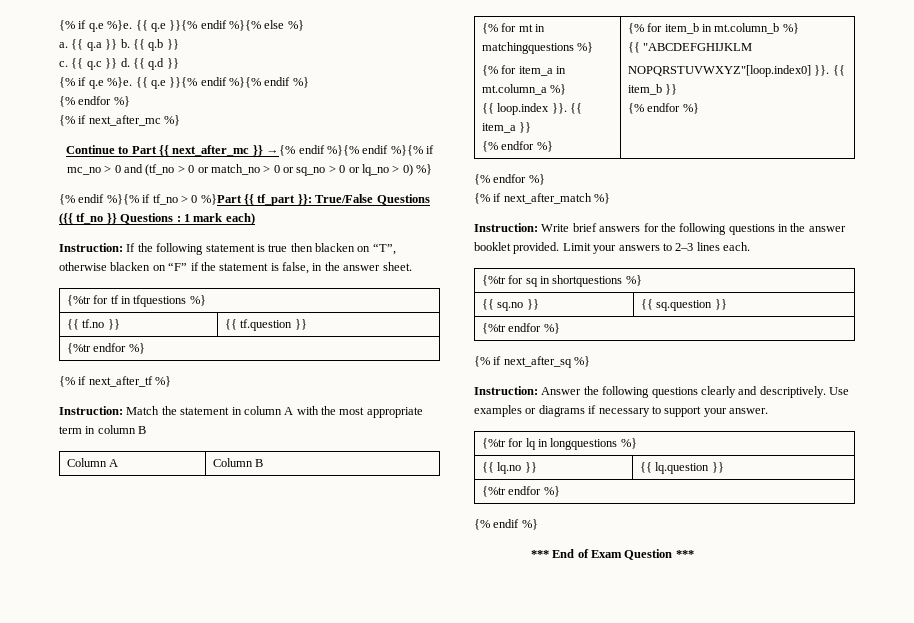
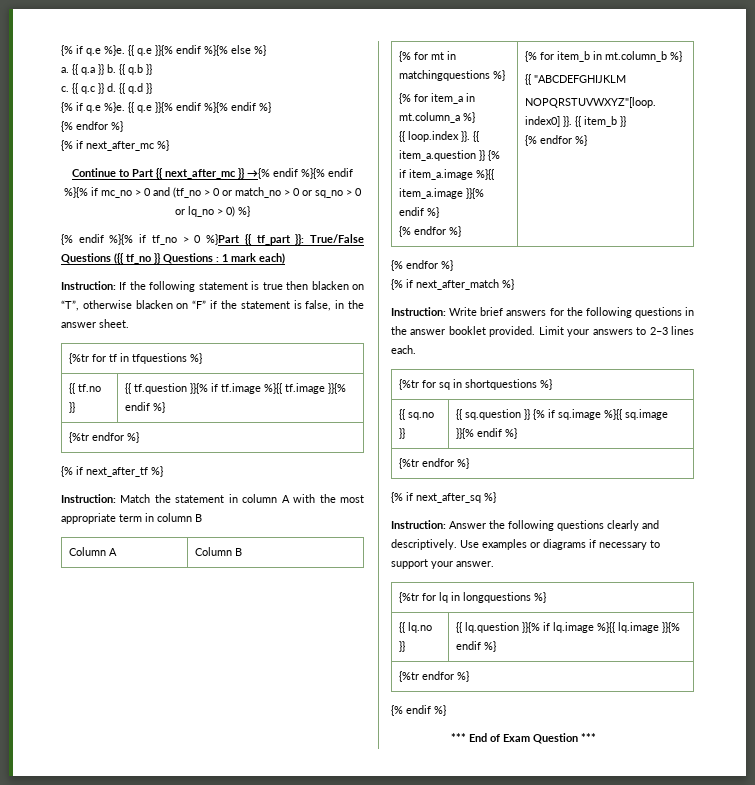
[294,319,307,330] }} -> [190,383,347,394] [125,402,166,413] }}{% if tf.image %}{{ tf.image }}{% endif %}
[481,122,532,133] item_a }} -> [399,150,501,161] [399,169,495,180] [399,188,485,199] [399,207,440,218] item_a.question }} {% if item_a.image %}{{ item_a.image }}{% endif %}
(727, 304) none -> [533,409,669,420] [456,428,518,439] {% if sq.image %}{{ sq.image }}{% endif %}
[711,462,724,473] }} -> [522,622,681,633] [456,641,497,652] }}{% if lq.image %}{{ lq.image }}{% endif %}

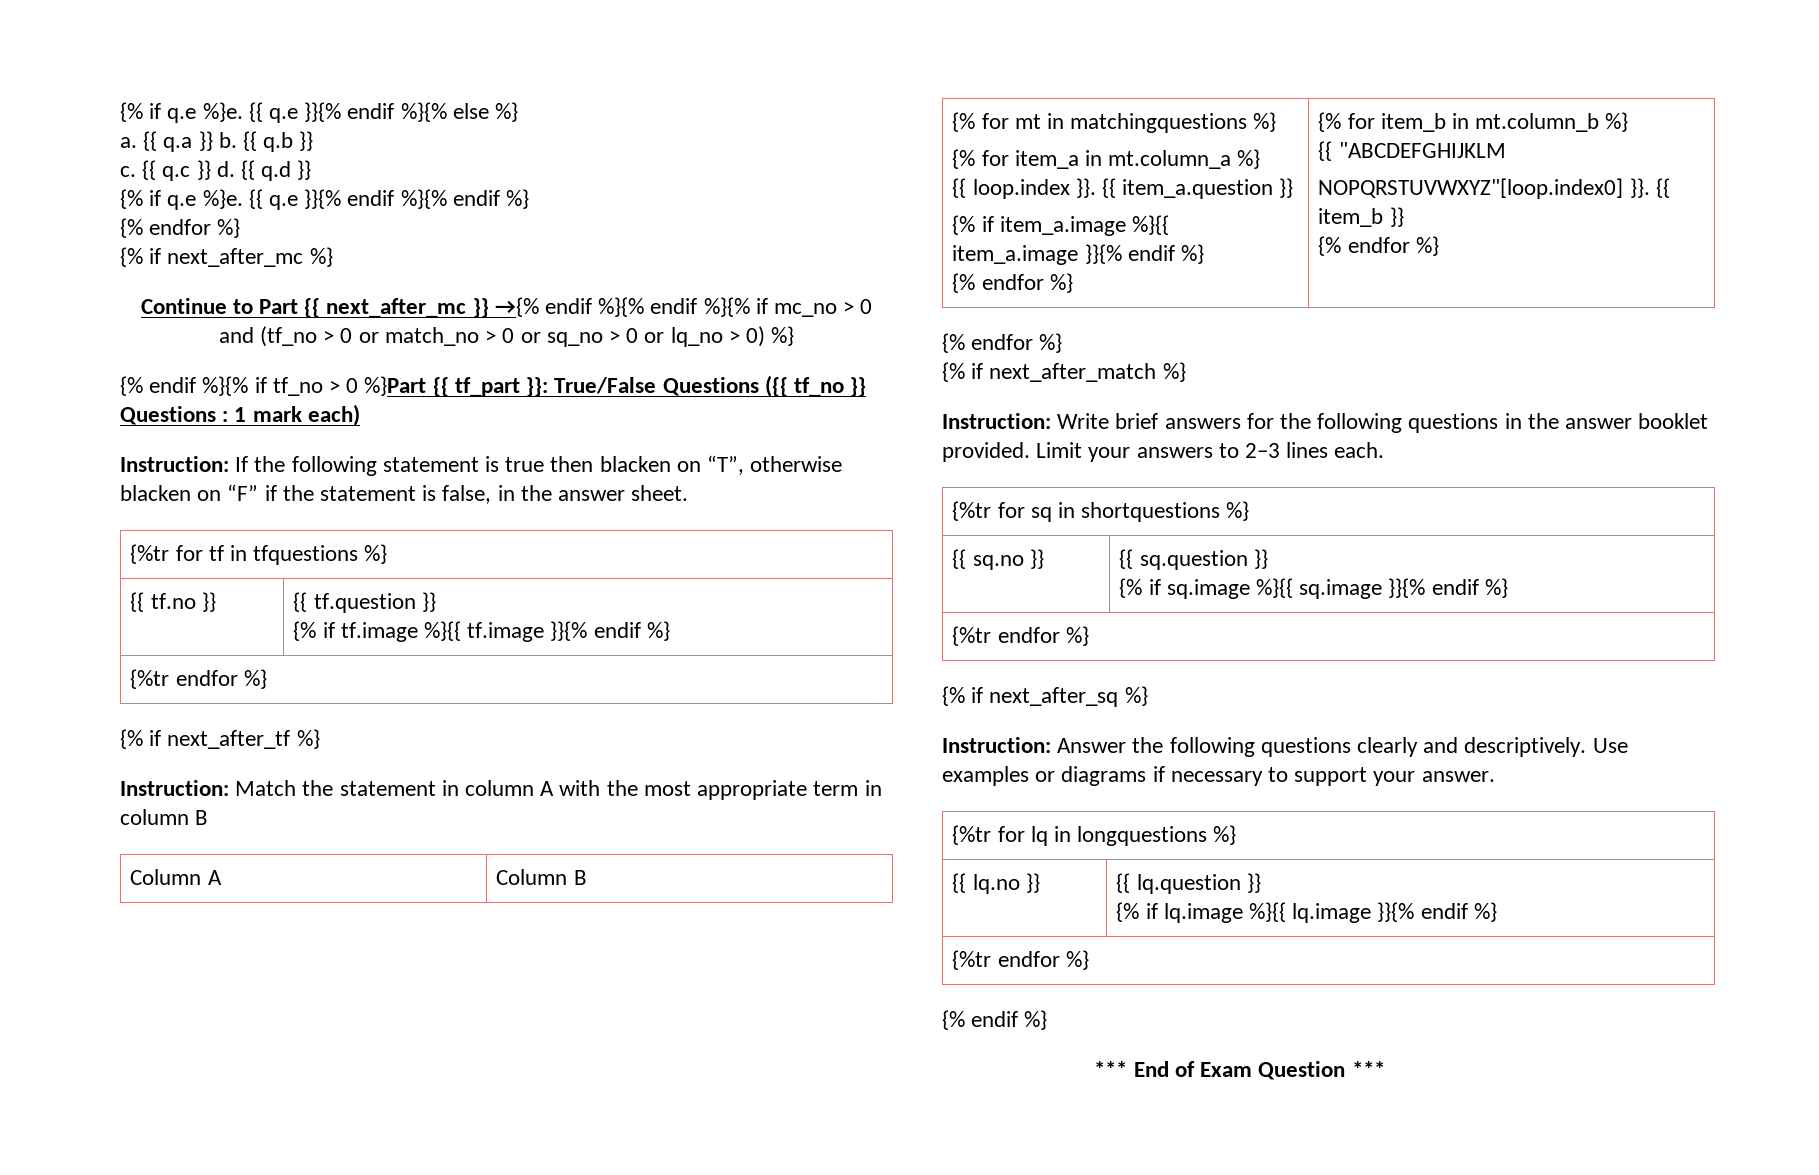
[190,383,209,394] }}{% -> [421,592,436,612] [293,621,317,641] }} // {%
(486, 155) none -> (1294, 188) //
(531, 414) none -> (1268, 559) //
[522,622,541,633] }}{% -> [1246,873,1261,893] [1116,902,1140,922] }} // {%

